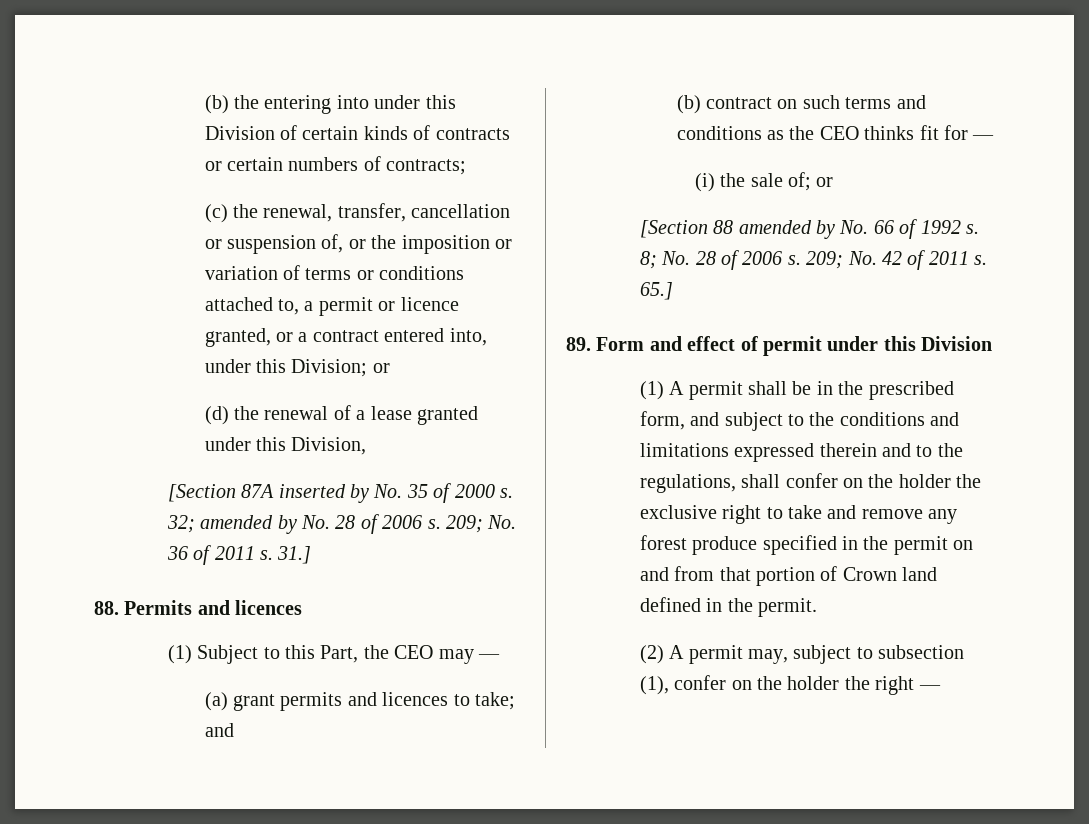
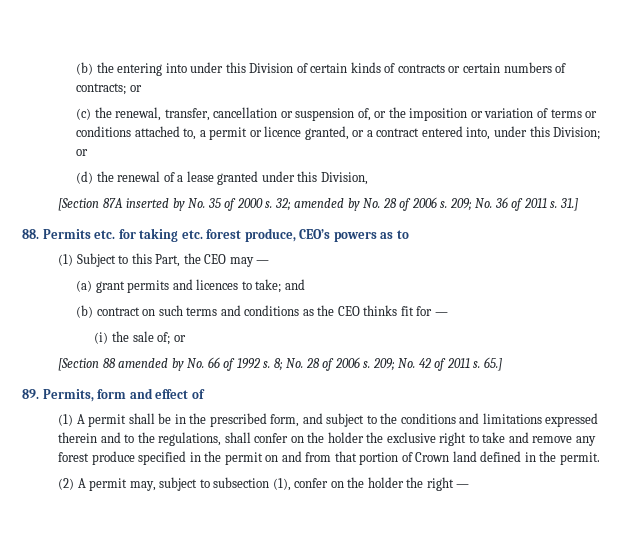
(467, 167) none -> [129,85,142,92] or
[197,600,303,615] and licences -> [94,228,409,242] etc. for taking etc. forest produce, CEO’s powers as to
[596,337,645,351] Form -> [42,389,127,402] Permits, form
[763,336,993,356] permit under this Division -> (205, 394) none

